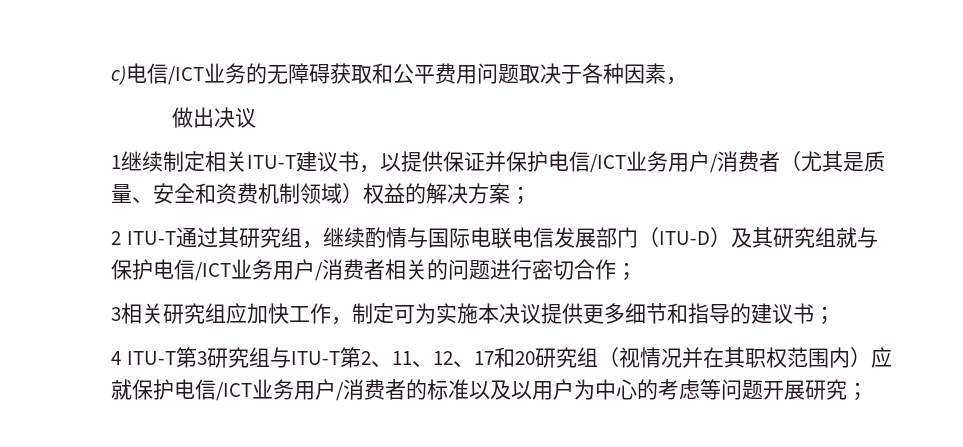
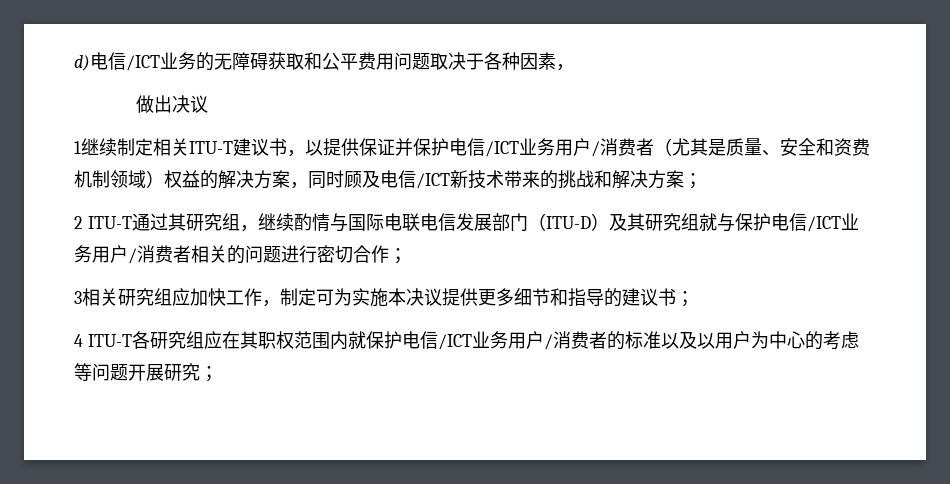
[111,65,126,85] c) -> [74,55,90,71] d)
(510, 193) none -> [290,170,684,189] ，同时顾及电信/ICT新技术带来的挑战和解决方案
[175,347,703,368] 第3研究组与ITU-T第2、11、12、17和20研究组（视情况并 -> [131,331,222,349] 各研究组应
[849,347,892,368] ）应 -> (348, 340) none

